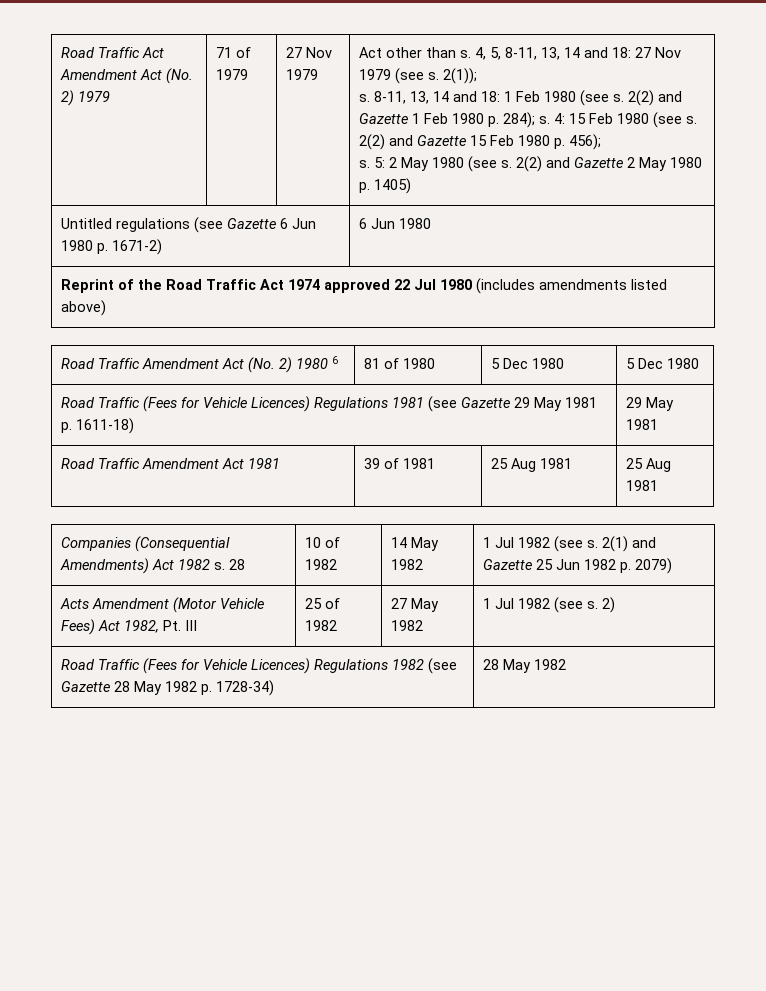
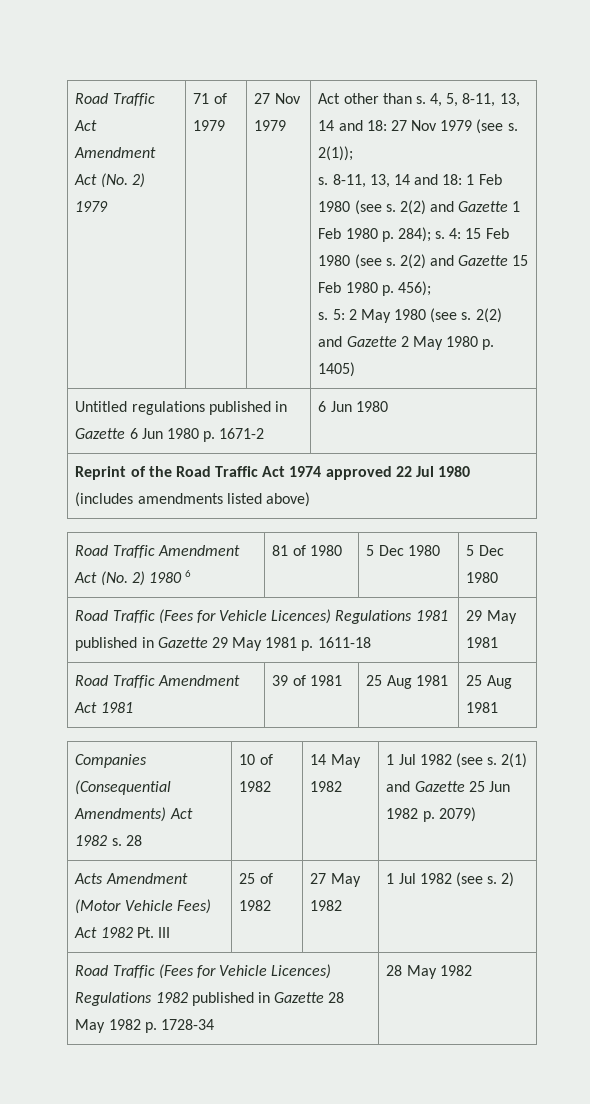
[193,217,223,233] (see -> [208,401,287,415] published in
[111,239,162,255] 1671-2) -> [219,428,265,439] 1671-2
[427,396,457,412] (see -> [75,637,154,651] published in
[75,418,134,434] 1611-18) -> [317,637,371,648] 1611-18
[123,620,159,633] 1982, -> [100,927,133,938] 1982
[427,658,457,674] (see -> [191,992,270,1006] published in
[215,680,274,696] 1728-34) -> [160,1019,214,1030] 1728-34

